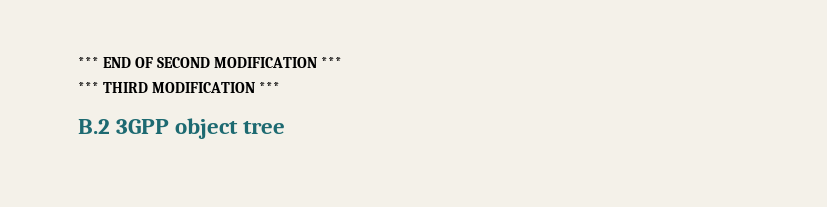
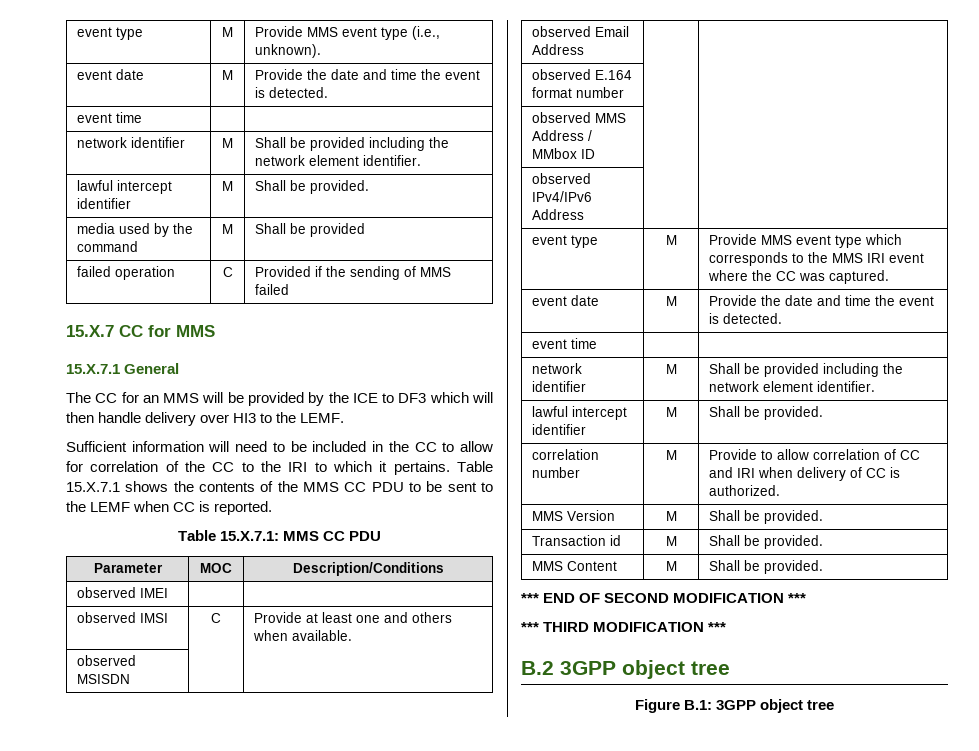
(78, 62) none -> [77,27,144,40] [222,27,233,37] [255,26,441,40] [255,44,322,58] [77,69,145,80] [222,70,233,80] [255,69,481,80] [255,87,329,98] [77,112,143,123] [77,137,186,148] [222,138,233,148] [255,137,450,151] [255,155,422,166] [77,180,173,194] [77,198,132,209] [222,181,233,191] [255,180,370,194] [77,223,194,237] [77,241,139,252] [222,224,233,234] [255,223,366,237] [77,266,176,280] [222,267,233,277] [255,266,452,280] [255,284,290,295] [66,325,215,337] [66,363,180,374] [66,392,493,406] [66,412,345,426] [66,441,494,452] [66,461,493,475] [66,481,493,492] [66,501,273,515] [177,530,382,541] [93,563,163,573] [200,563,232,573] [292,562,444,576] [77,587,169,598] [77,612,169,623] [211,613,221,623] [254,612,453,623] [253,630,353,641] [77,655,137,666] [77,674,131,684] [532,26,630,37] [532,44,585,55] [532,69,633,80] [532,87,625,98] [532,112,627,123] [532,130,593,141] [532,148,596,159] [532,173,592,184] [532,191,593,202] [532,209,585,220] [532,235,599,248] [665,235,677,245] [709,234,903,248] [709,252,925,266] [708,270,890,284] [532,295,600,306] [665,296,677,306] [709,295,935,306] [709,313,783,324] [532,338,598,349] [532,363,583,374] [532,381,587,392] [665,364,677,374] [709,363,904,377] [709,381,876,392] [532,406,628,420] [532,424,587,435] [665,407,677,417] [709,406,824,420] [532,449,600,460] [532,467,581,478] [665,450,677,460] [709,449,921,460] [709,467,901,481] [709,485,781,496] [532,510,616,521] [665,511,677,521] [709,510,824,524] [532,535,622,546] [665,536,677,546] [709,535,824,549] [532,561,618,571] [665,561,677,571] [709,560,824,574] event type | M | Provide MMS event type (i.e., unknown). // event date | M | Provide the date and time the event is detected. // event time | | // network identifier | M | Shall be provided including the network element identifier. // lawful intercept identifier | M | Shall be provided. // media used by the command | M | Shall be provided // failed operation | C | Provided if the sending of MMS failed // 15.X.7 CC for MMS // 15.X.7.1 General // The CC for an MMS will be provided by the ICE to DF3 which will then handle delivery over HI3 to the LEMF. // Sufficient information will need to be included in the CC to allow for correlation of the CC to the IRI to which it pertains. Table 15.X.7.1 shows the contents of the MMS CC PDU to be sent to the LEMF when CC is reported. // Table 15.X.7.1: MMS CC PDU // Parameter | MOC | Description/Conditions // observed IMEI | | // observed IMSI | C | Provide at least one and others when available. // observed MSISDN | | // observed Email Address | | // observed E.164 format number | | // observed MMS Address / MMbox ID | | // observed IPv4/IPv6 Address | | // event type | M | Provide MMS event type which corresponds to the MMS IRI event where the CC was captured. // event date | M | Provide the date and time the event is detected. // event time | | // network identifier | M | Shall be provided including the network element identifier. // lawful intercept identifier | M | Shall be provided. // correlation number | M | Provide to allow correlation of CC and IRI when delivery of CC is authorized. // MMS Version | M | Shall be provided. // Transaction id | M | Shall be provided. // MMS Content | M | Shall be provided. //
(286, 127) none -> [634,699,835,713] // Figure B.1: 3GPP object tree

